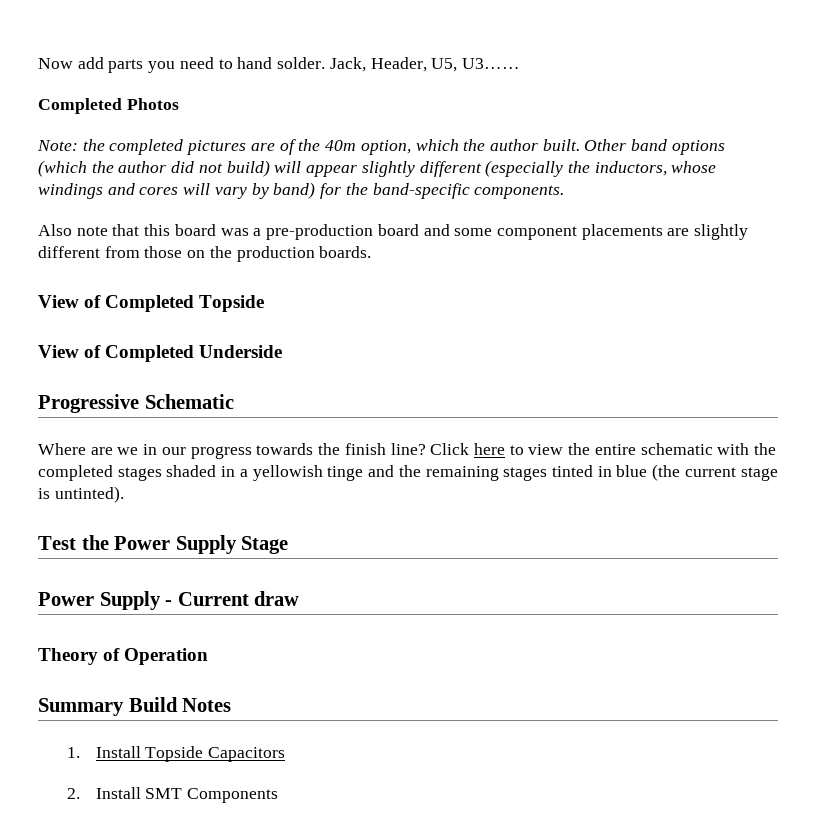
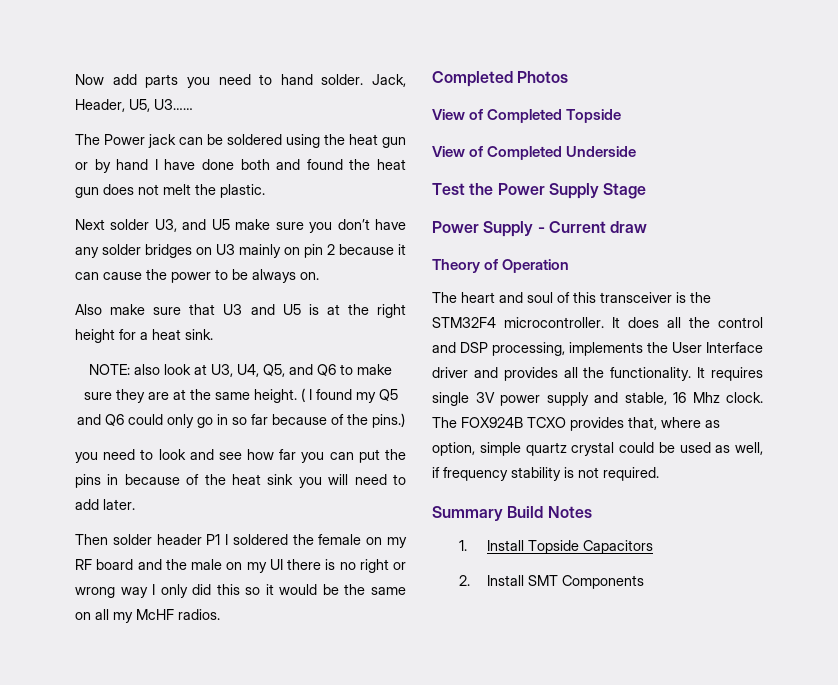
[38,98,179,114] [37,139,725,155] [38,160,717,177] [38,182,565,199] [38,224,749,240] [38,246,372,262] Completed Photos // Note: the completed pictures are of the 40m option, which the author built. Other band options (which the author did not build) will appear slightly different (especially the inductors, whose windings and cores will vary by band) for the band-specific components. // Also note that this board was a pre-production board and some component placements are slightly different from those on the production boards. -> [75,134,406,148] [75,159,406,173] [75,184,265,198] [75,219,407,233] [75,244,406,258] [75,269,319,283] [75,304,406,318] [75,329,213,343] [89,364,392,377] [83,388,398,403] [76,413,405,428] [75,449,407,463] [75,474,406,488] [75,499,135,510] [75,534,407,548] [75,559,406,573] [75,584,406,598] [75,609,220,623] [432,71,569,87] The Power jack can be soldered using the heat gun or by hand I have done both and found the heat gun does not melt the plastic. // Next solder U3, and U5 make sure you don’t have any solder bridges on U3 mainly on pin 2 because it can cause the power to be always on. // Also make sure that U3 and U5 is at the right height for a heat sink. // NOTE: also look at U3, U4, Q5, and Q6 to make sure they are at the same height. ( I found my Q5 and Q6 could only go in so far because of the pins.) // you need to look and see how far you can put the pins in because of the heat sink you will need to add later. // Then solder header P1 I soldered the female on my RF board and the male on my UI there is no right or wrong way I only did this so it would be the same on all my McHF radios. // Completed Photos
[38,394,234,413] [38,443,777,459] [38,464,778,481] [38,486,124,503] // Progressive Schematic // Where are we in our progress towards the finish line? Click here to view the entire schematic with the completed stages shaded in a yellowish tinge and the remaining stages tinted in blue (the current stage is untinted). -> (637, 151) none
(209, 656) none -> [432,292,711,303] [432,317,763,328] [432,342,763,356] [432,367,763,381] [432,392,763,406] [432,417,720,431] [432,442,763,456] [432,467,659,481] // The heart and soul of this transceiver is the STM32F4 microcontroller. It does all the control and DSP processing, implements the User Interface driver and provides all the functionality. It requires single 3V power supply and stable, 16 Mhz clock. The FOX924B TCXO provides that, where as option, simple quartz crystal could be used as well, if frequency stability is not required.

